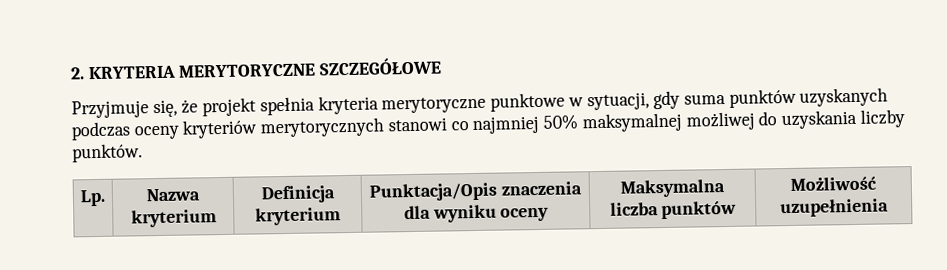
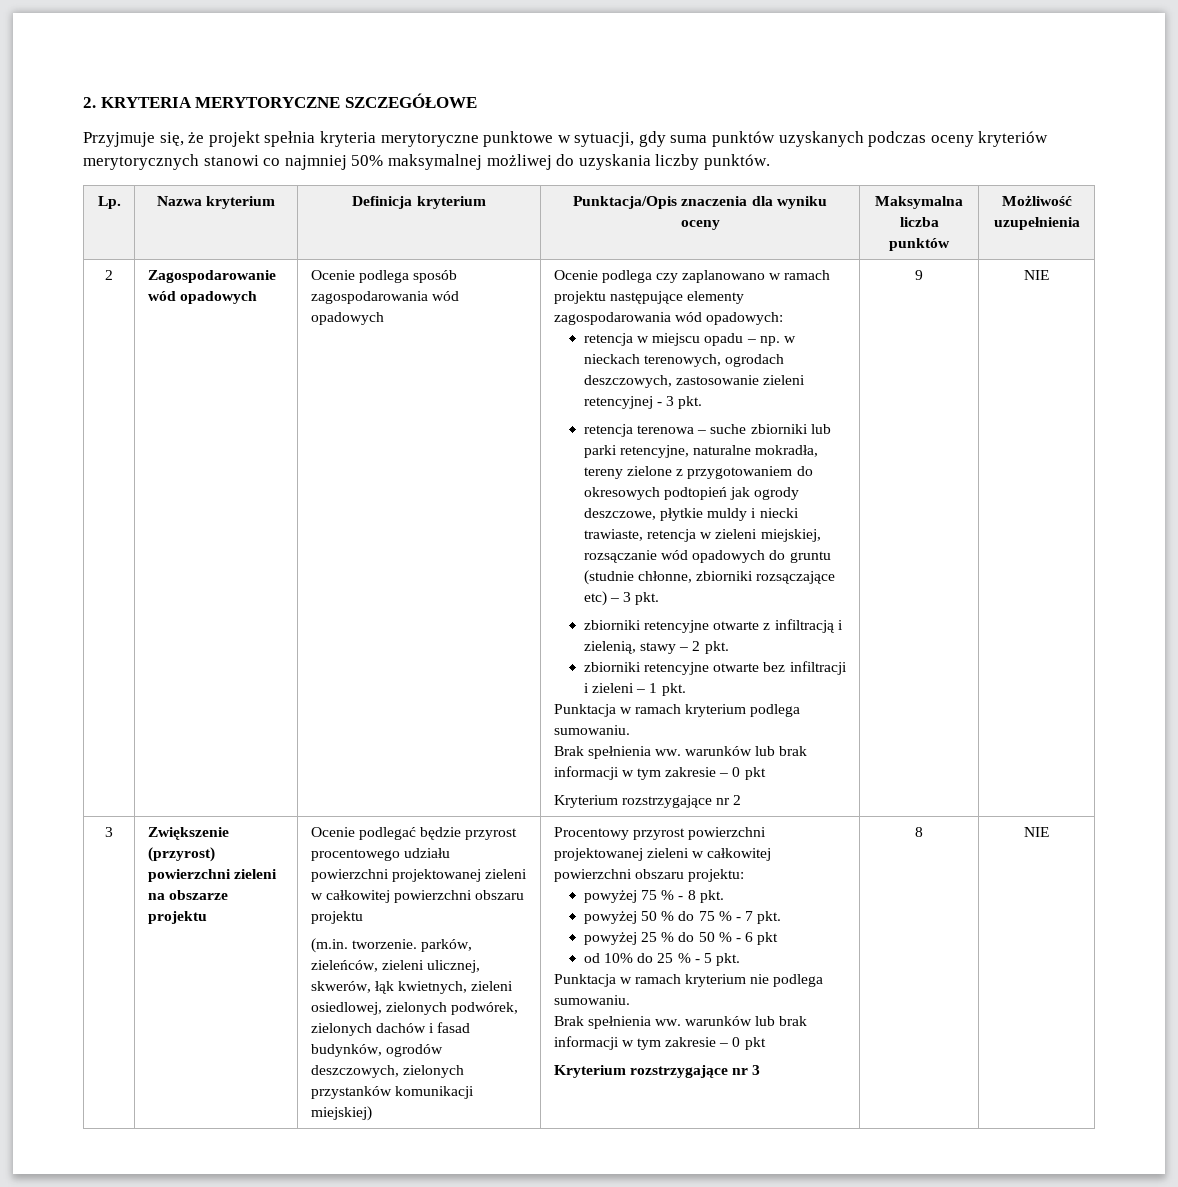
(889, 208) none -> [105,270,113,280] [147,270,276,283] [147,291,257,304] [310,270,457,283] [310,291,459,304] [310,312,384,325] [553,270,831,283] [553,291,744,304] [553,312,783,325] [583,333,797,346] [583,354,785,367] [583,375,806,388] [583,396,703,409] [583,424,831,437] [583,445,819,458] [583,466,813,479] [583,487,800,500] [583,508,799,521] [583,529,821,542] [583,550,831,563] [583,570,836,585] [583,591,660,606] [583,619,843,633] [583,641,729,654] [583,661,847,675] [583,683,686,696] [553,704,801,717] [553,725,630,735] [553,746,808,759] [553,766,766,780] [553,795,742,808] [915,270,923,280] [1024,270,1049,280] [105,827,113,837] [147,827,229,840] [147,847,215,862] [147,869,277,882] [147,890,228,900] [147,911,207,924] [310,827,518,840] [310,848,450,861] [310,869,527,882] [310,890,525,903] [310,911,363,924] [310,938,472,953] [310,960,480,973] [310,981,514,994] [310,1002,518,1015] [310,1022,471,1036] [310,1044,443,1057] [310,1065,464,1078] [310,1086,474,1099] [310,1106,372,1121] [553,827,766,840] [553,848,772,861] [553,869,744,882] [583,890,724,903] [583,911,782,924] [583,932,779,945] [583,953,741,966] [553,974,824,987] [553,995,630,1005] [553,1016,808,1029] [553,1036,766,1050] [553,1065,761,1078] [915,827,923,837] [1024,827,1049,837] // 2 | Zagospodarowanie wód opadowych | Ocenie podlega sposób zagospodarowania wód opadowych | Ocenie podlega czy zaplanowano w ramach projektu następujące elementy zagospodarowania wód opadowych: // retencja w miejscu opadu – np. w nieckach terenowych, ogrodach deszczowych, zastosowanie zieleni retencyjnej - 3 pkt. // retencja terenowa – suche zbiorniki lub parki retencyjne, naturalne mokradła, tereny zielone z przygotowaniem do okresowych podtopień jak ogrody deszczowe, płytkie muldy i niecki trawiaste, retencja w zieleni miejskiej, rozsączanie wód opadowych do gruntu (studnie chłonne, zbiorniki rozsączające etc) – 3 pkt. // zbiorniki retencyjne otwarte z infiltracją i zielenią, stawy – 2 pkt. // zbiorniki retencyjne otwarte bez infiltracji i zieleni – 1 pkt. // Punktacja w ramach kryterium podlega sumowaniu. // Brak spełnienia ww. warunków lub brak informacji w tym zakresie – 0 pkt // Kryterium rozstrzygające nr 2 | 9 | NIE // 3 | Zwiększenie (przyrost) powierzchni zieleni na obszarze projektu | Ocenie podlegać będzie przyrost procentowego udziału powierzchni projektowanej zieleni w całkowitej powierzchni obszaru projektu // (m.in. tworzenie. parków, zieleńców, zieleni ulicznej, skwerów, łąk kwietnych, zieleni osiedlowej, zielonych podwórek, zielonych dachów i fasad budynków, ogrodów deszczowych, zielonych przystanków komunikacji miejskiej) | Procentowy przyrost powierzchni projektowanej zieleni w całkowitej powierzchni obszaru projektu: // powyżej 75 % - 8 pkt. // powyżej 50 % do 75 % - 7 pkt. // powyżej 25 % do 50 % - 6 pkt // od 10% do 25 % - 5 pkt. // Punktacja w ramach kryterium nie podlega sumowaniu. // Brak spełnienia ww. warunków lub brak informacji w tym zakresie – 0 pkt // Kryterium rozstrzygające nr 3 | 8 | NIE

